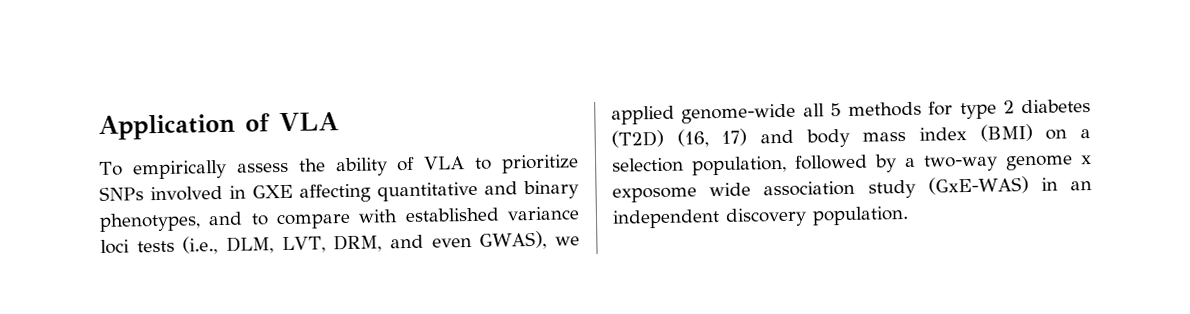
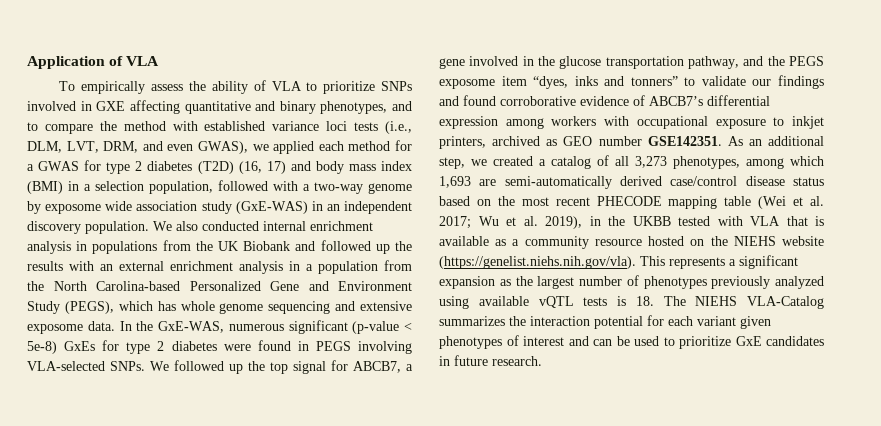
(351, 221) none -> [99,121,166,131] the method
[681,101,922,124] genome-wide all 5 methods -> [318,140,412,151] [27,161,80,171] each method for a GWAS
[1045,129,1068,140] on -> [68,181,79,191] in
[874,154,897,173] by -> [273,181,298,191] with
[1081,155,1092,165] x -> [27,201,41,214] by
(909, 215) none -> [153,221,373,231] [27,240,412,254] [27,260,412,274] [27,281,412,291] [27,301,412,314] [27,320,412,334] [27,340,412,354] [27,360,413,374] [439,56,824,69] [439,75,824,89] [439,95,770,106] [439,116,824,129] [439,136,824,149] [439,155,824,169] [439,176,824,189] [439,196,824,209] [439,216,824,229] [439,236,824,249] [439,255,798,269] [439,275,824,289] [439,296,824,309] [439,315,771,329] [439,335,824,349] [439,355,542,366] We also conducted internal enrichment analysis in populations from the UK Biobank and followed up the results with an external enrichment analysis in a population from the North Carolina-based Personalized Gene and Environment Study (PEGS), which has whole genome sequencing and extensive exposome data. In the GxE-WAS, numerous significant (p-value < 5e-8) GxEs for type 2 diabetes were found in PEGS involving VLA-selected SNPs. We followed up the top signal for ABCB7, a gene involved in the glucose transportation pathway, and the PEGS exposome item “dyes, inks and tonners” to validate our findings and found corroborative evidence of ABCB7’s differential expression among workers with occupational exposure to inkjet printers, archived as GEO number GSE142351. As an additional step, we created a catalog of all 3,273 phenotypes, among which 1,693 are semi-automatically derived case/control disease status based on the most recent PHECODE mapping table (Wei et al. 2017; Wu et al. 2019), in the UKBB tested with VLA that is available as a community resource hosted on the NIEHS website (https://genelist.niehs.nih.gov/vla). This represents a significant expansion as the largest number of phenotypes previously analyzed using available vQTL tests is 18. The NIEHS VLA-Catalog summarizes the interaction potential for each variant given phenotypes of interest and can be used to prioritize GxE candidates in future research.

